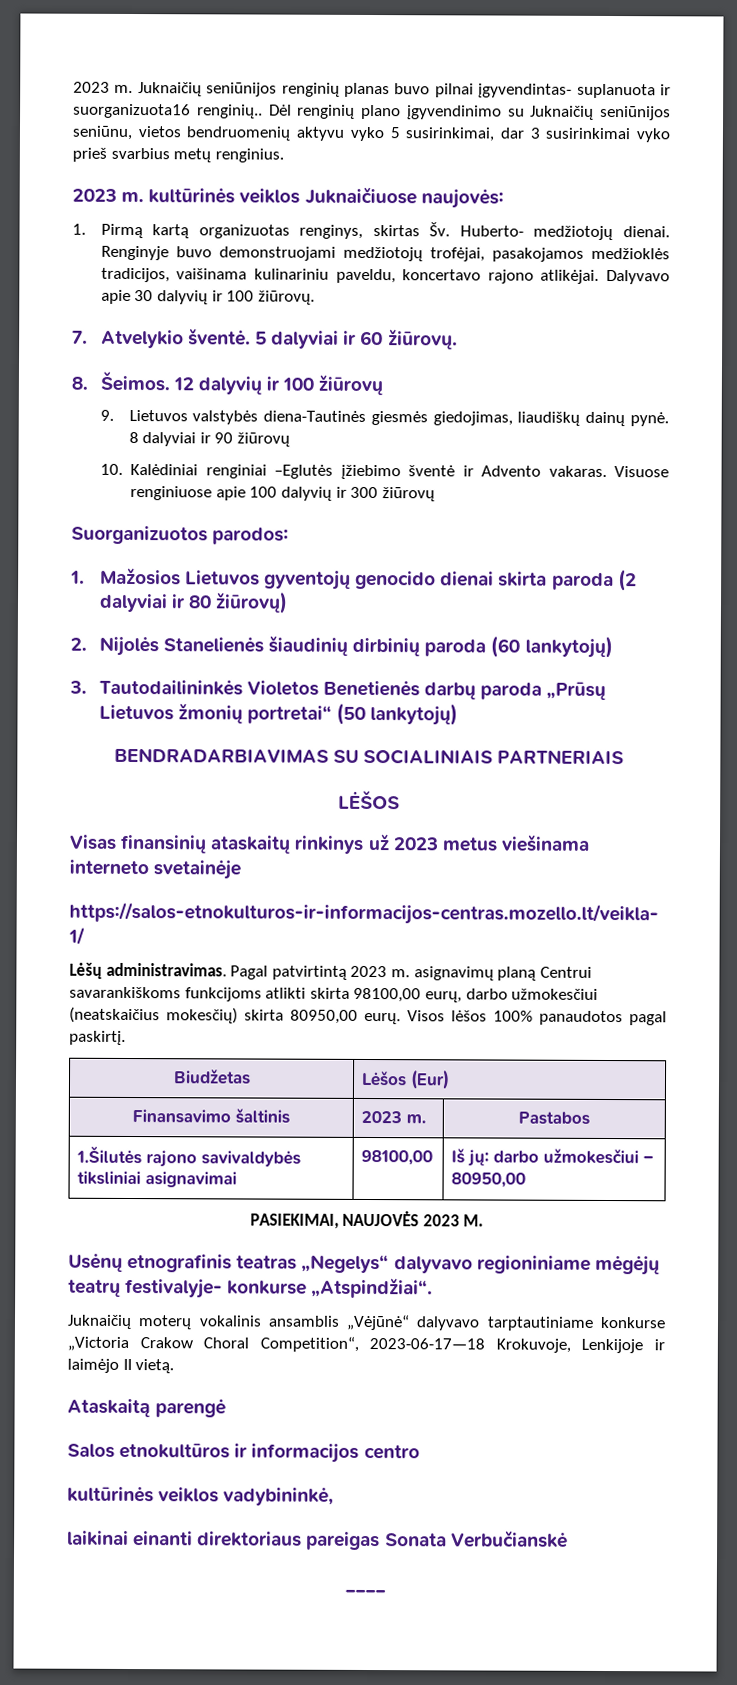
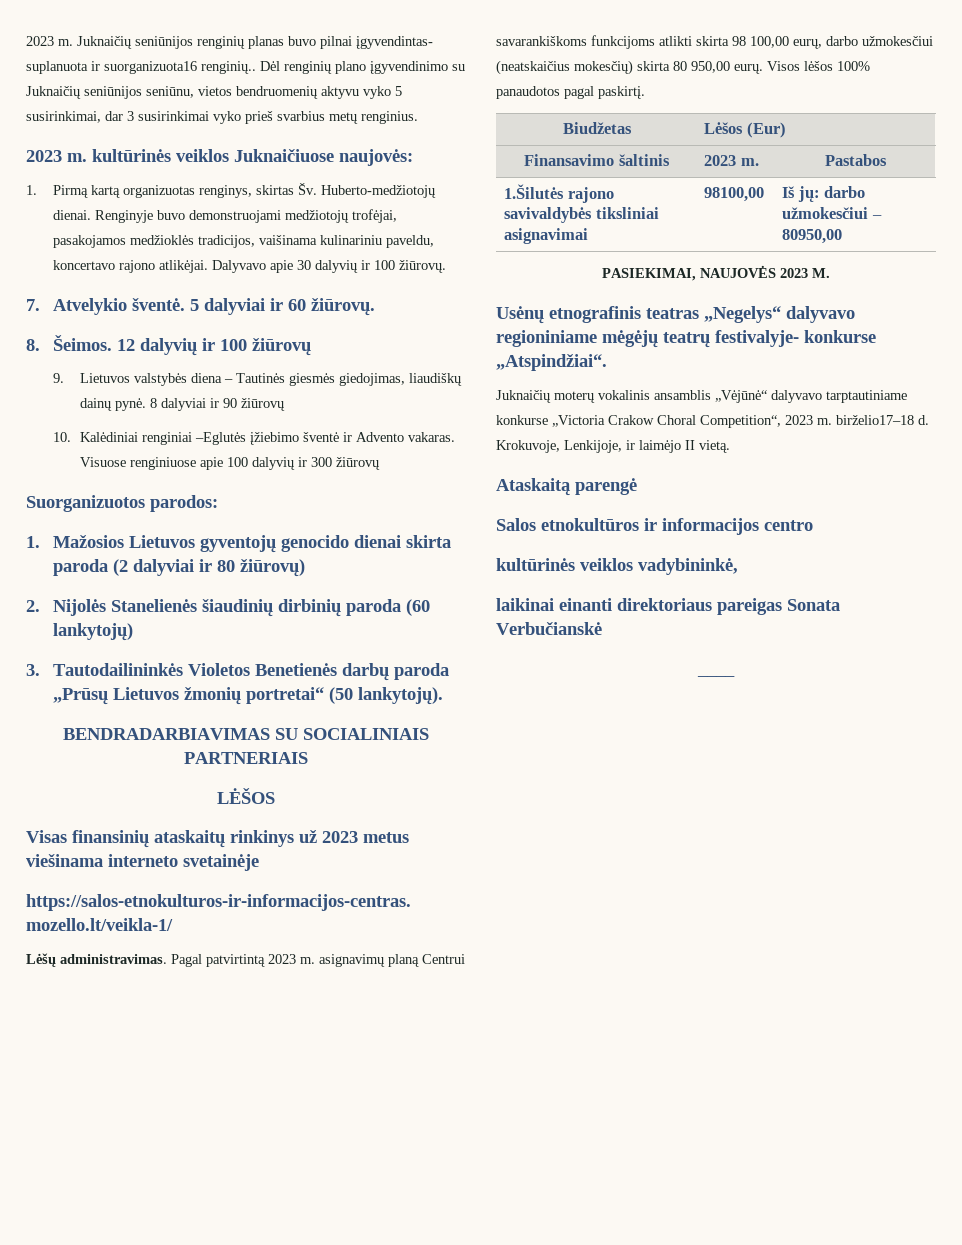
[459,225,614,241] Huberto- medžiotojų -> [320,185,436,198] Huberto-medžiotojų
[263,410,367,422] diena-Tautinės -> [190,373,285,383] diena – Tautinės
[370,703,459,726] lankytojų) -> [357,687,443,705] lankytojų).
[353,987,422,1003] 98100,00 -> [732,36,789,48] 98 100,00
[290,1009,358,1024] 80950,00 -> [673,61,730,73] 80 950,00
[369,1338,644,1354] 2023-06-17—18 Krokuvoje, Lenkijoje -> [785,415,929,425] [496,440,622,453] 2023 m. birželio17–18 d. Krokuvoje, Lenkijoje,

